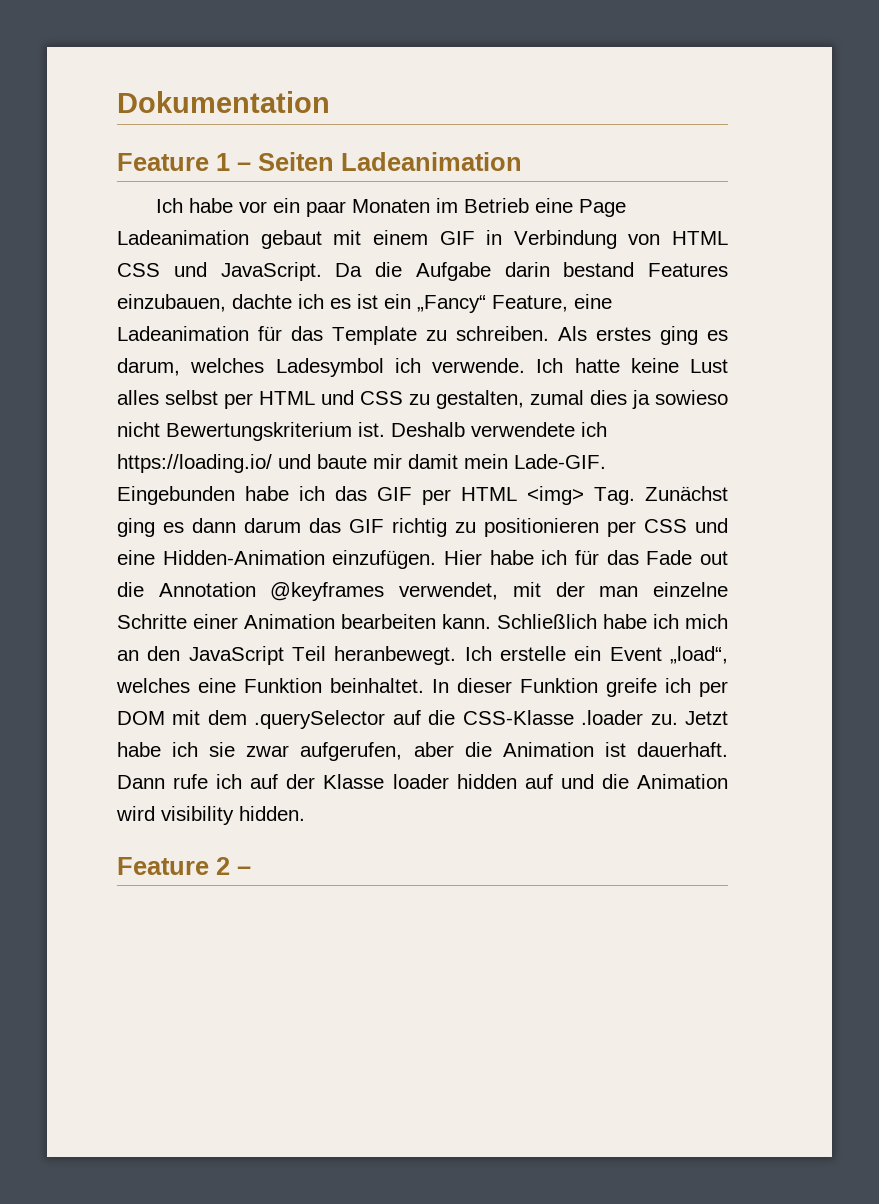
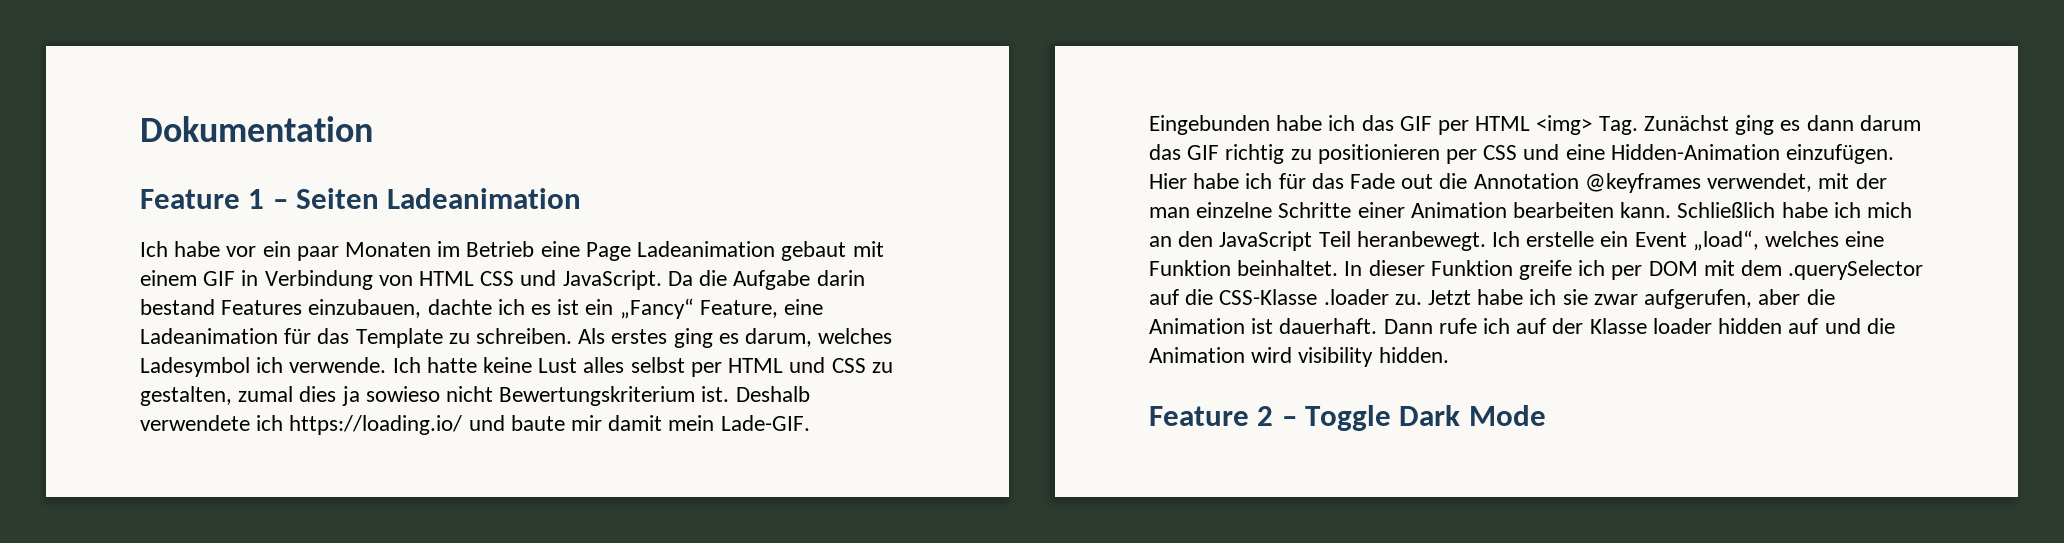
(251, 870) none -> [1305,405,1546,431] Toggle Dark Mode

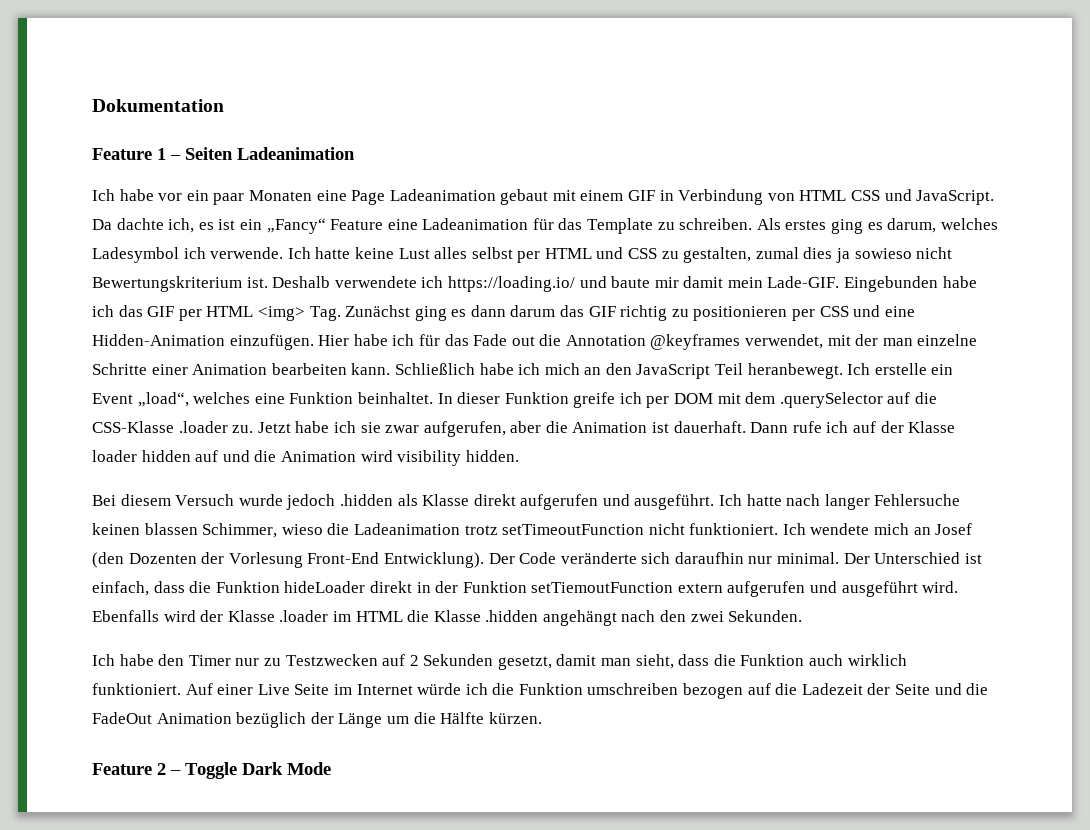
[437,241,535,257] im Betrieb -> (312, 195) none
[699,270,865,290] [140,299,525,318] die Aufgabe darin bestand Features einzubauen, dachte ich -> [116,218,195,233] dachte ich,
[699,300,778,318] Feature, -> [330,219,384,230] Feature
(1449, 355) none -> [92,494,961,510] [92,523,973,538] [92,552,982,568] [92,581,959,597] [92,610,803,626] [92,654,907,670] [92,683,989,699] [92,712,542,728] // Bei diesem Versuch wurde jedoch .hidden als Klasse direkt aufgerufen und ausgeführt. Ich hatte nach langer Fehlersuche keinen blassen Schimmer, wieso die Ladeanimation trotz setTimeoutFunction nicht funktioniert. Ich wendete mich an Josef (den Dozenten der Vorlesung Front-End Entwicklung). Der Code veränderte sich daraufhin nur minimal. Der Unterschied ist einfach, dass die Funktion hideLoader direkt in der Funktion setTiemoutFunction extern aufgerufen und ausgeführt wird. Ebenfalls wird der Klasse .loader im HTML die Klasse .hidden angehängt nach den zwei Sekunden. // Ich habe den Timer nur zu Testzwecken auf 2 Sekunden gesetzt, damit man sieht, dass die Funktion auch wirklich funktioniert. Auf einer Live Seite im Internet würde ich die Funktion umschreiben bezogen auf die Ladezeit der Seite und die FadeOut Animation bezüglich der Länge um die Hälfte kürzen.

